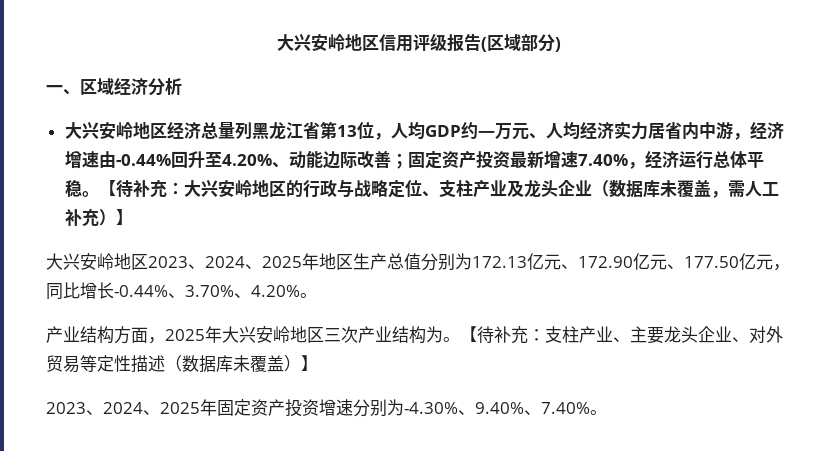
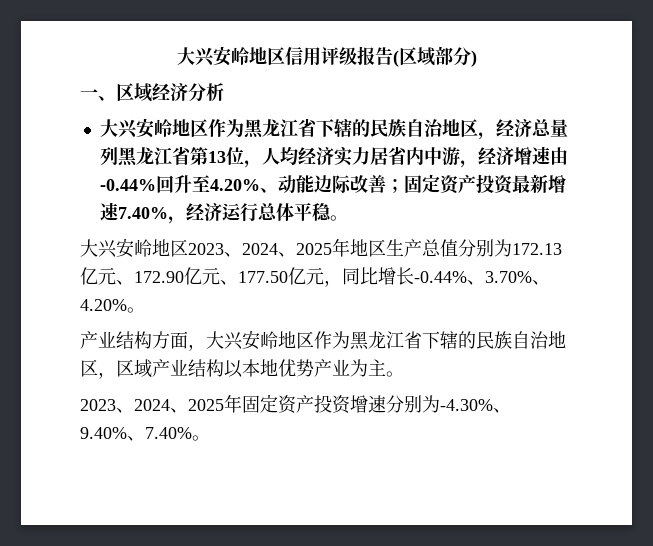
(167, 131) none -> [207,118,496,140] 作为黑龙江省下辖的民族自治地区，
[424,122,580,140] GDP约—万元、人均 -> (298, 155) none
[98,179,779,198] [64,209,133,227] 【待补充：大兴安岭地区的行政与战略定位、支柱产业及龙头企业（数据库未覆盖，需人工补充）】 -> (348, 218) none
[165,326,783,344] [46,355,318,373] 2025年大兴安岭地区三次产业结构为。【待补充：支柱产业、主要龙头企业、对外贸易等定性描述（数据库未覆盖）】 -> [206,330,566,350] [80,359,404,379] 大兴安岭地区作为黑龙江省下辖的民族自治地区，区域产业结构以本地优势产业为主。

